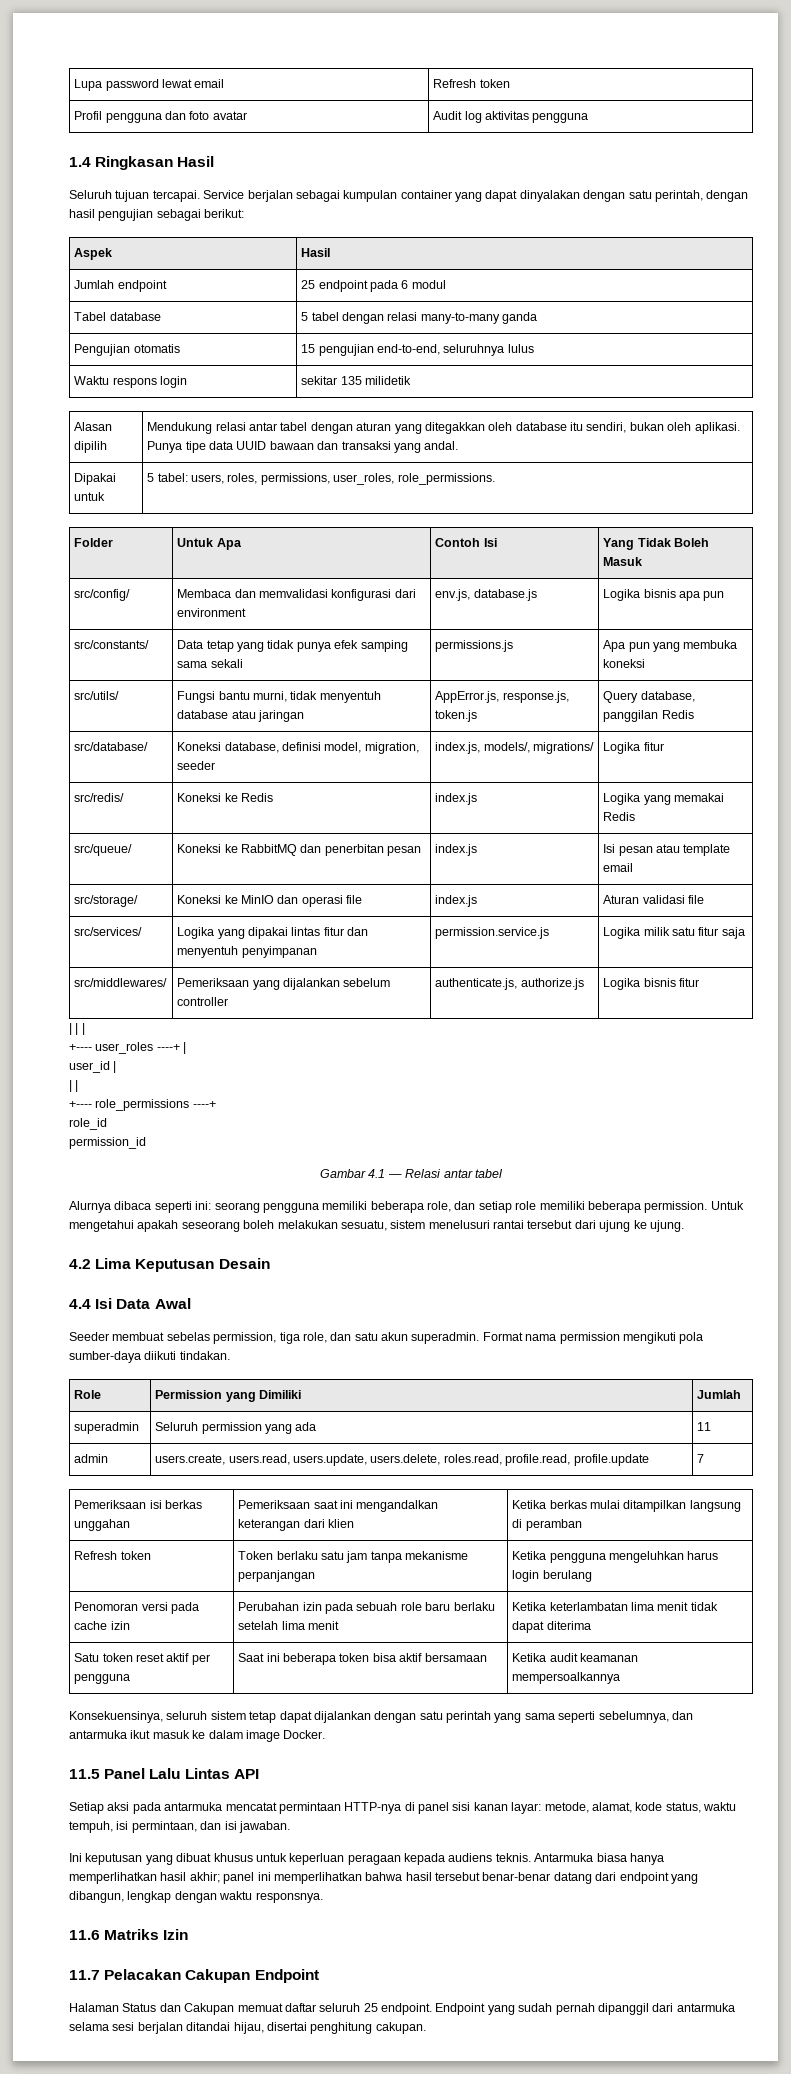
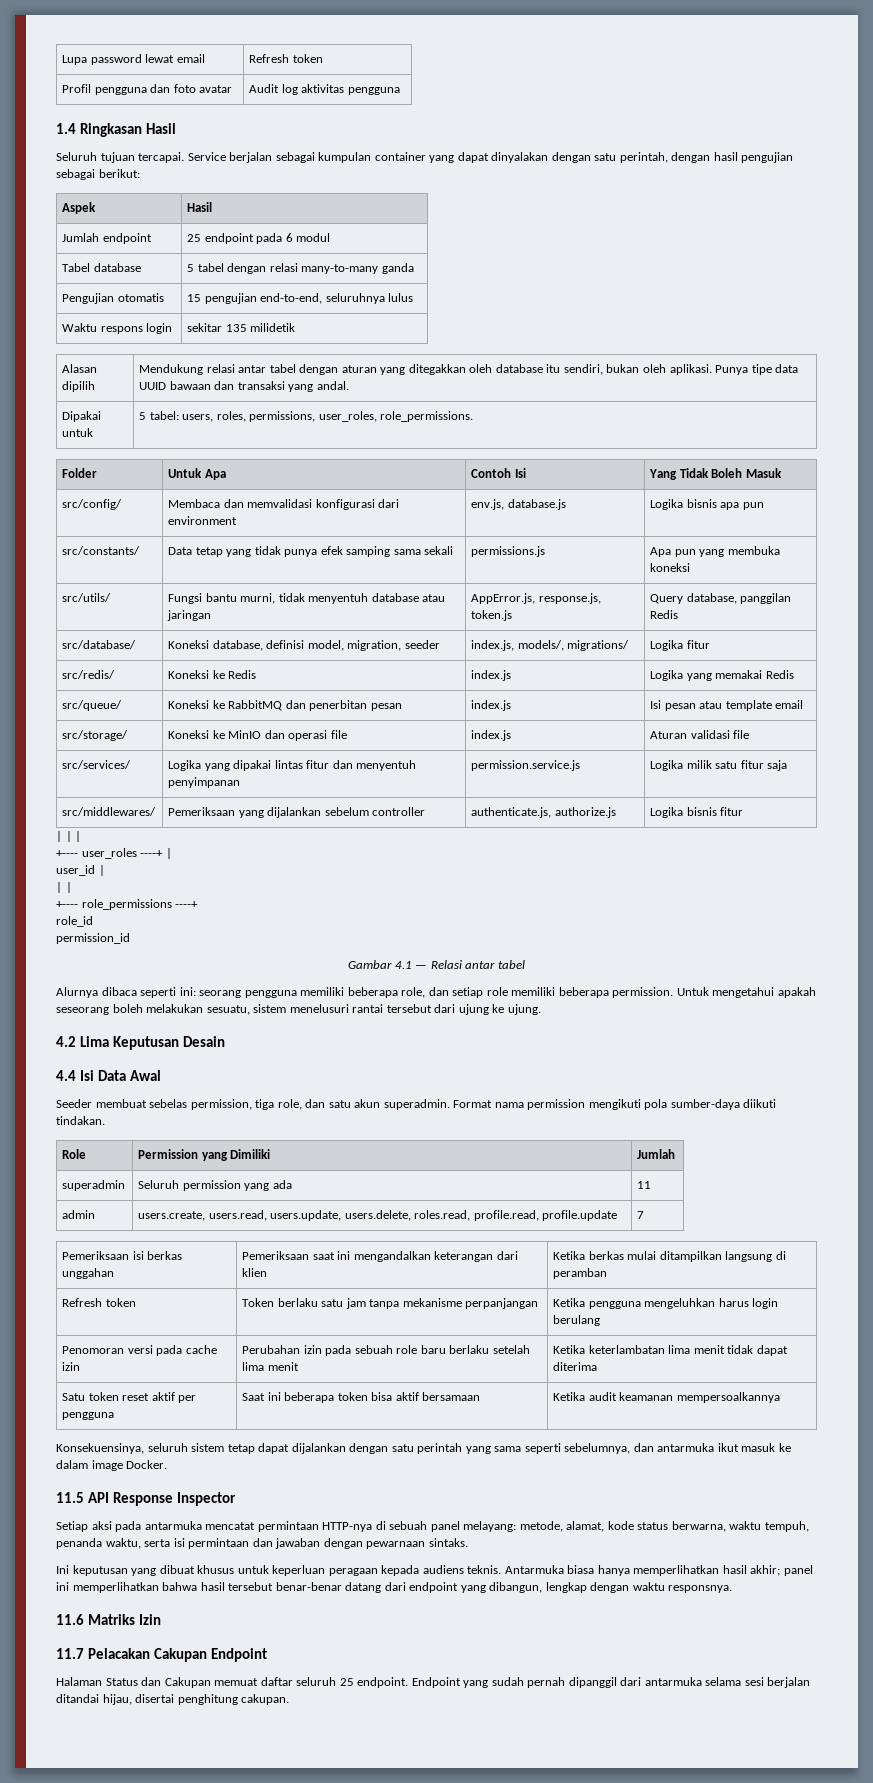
[104,1768,230,1779] Panel Lalu Lintas -> (84, 1497) none
(259, 1774) none -> [112,1492,236,1506] Response Inspector
[418,1802,736,1814] [69,1821,290,1833] panel sisi kanan layar: metode, alamat, kode status, waktu tempuh, isi permintaan, dan isi jawaban. -> [389,1521,809,1532] [56,1538,468,1549] sebuah panel melayang: metode, alamat, kode status berwarna, waktu tempuh, penanda waktu, serta isi permintaan dan jawaban dengan pewarnaan sintaks.

